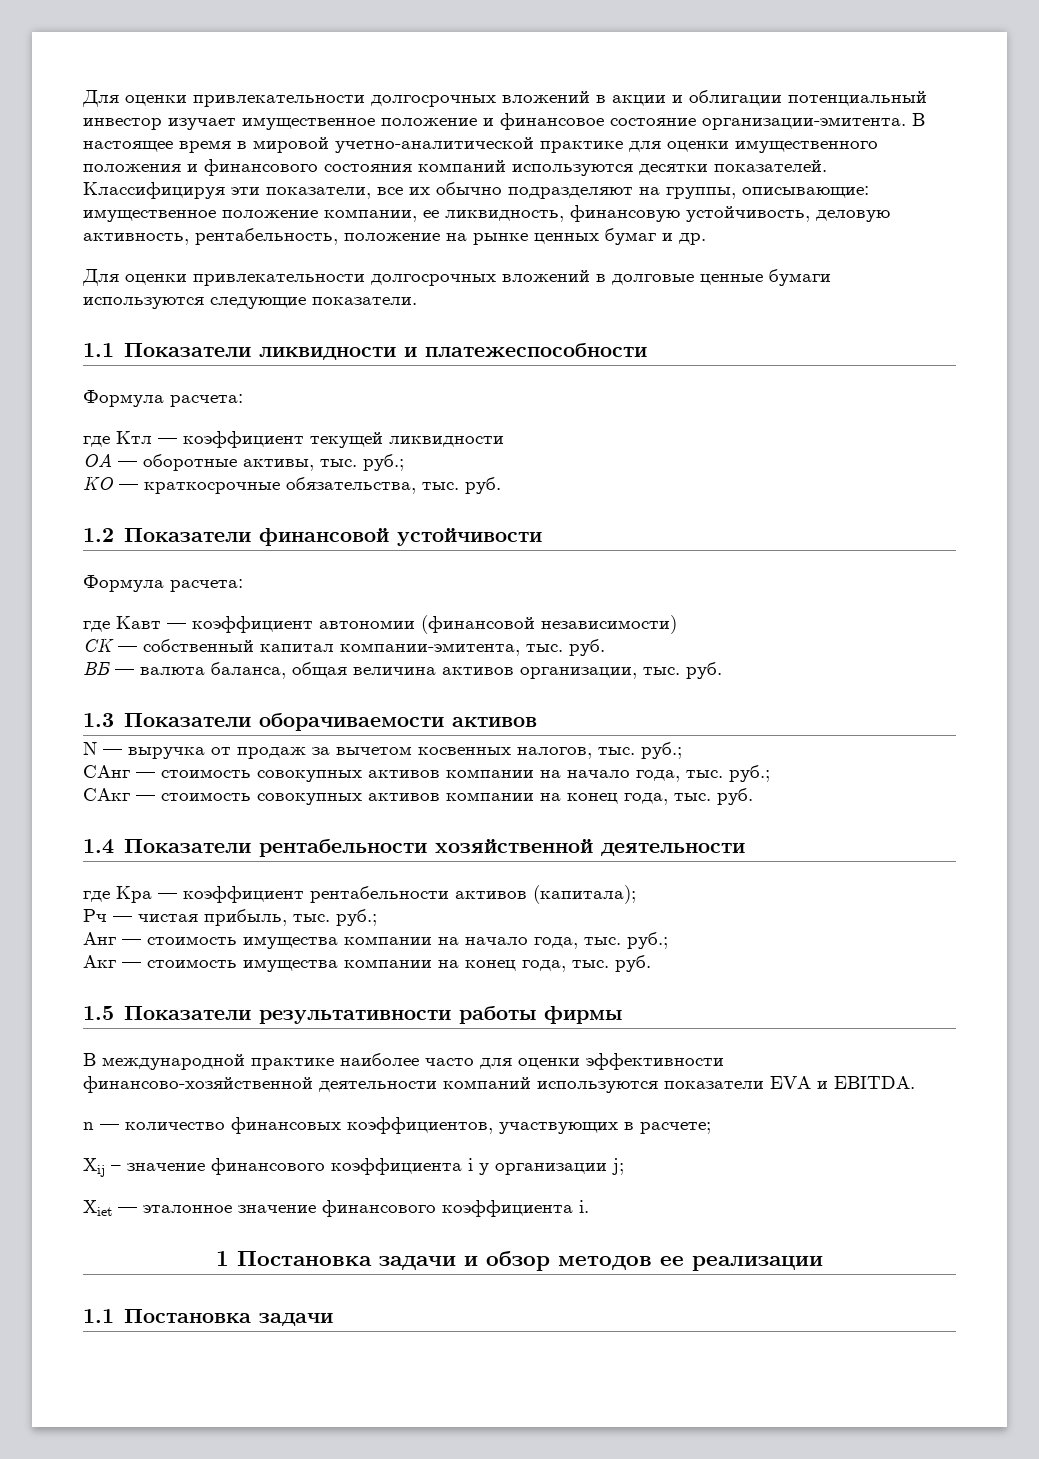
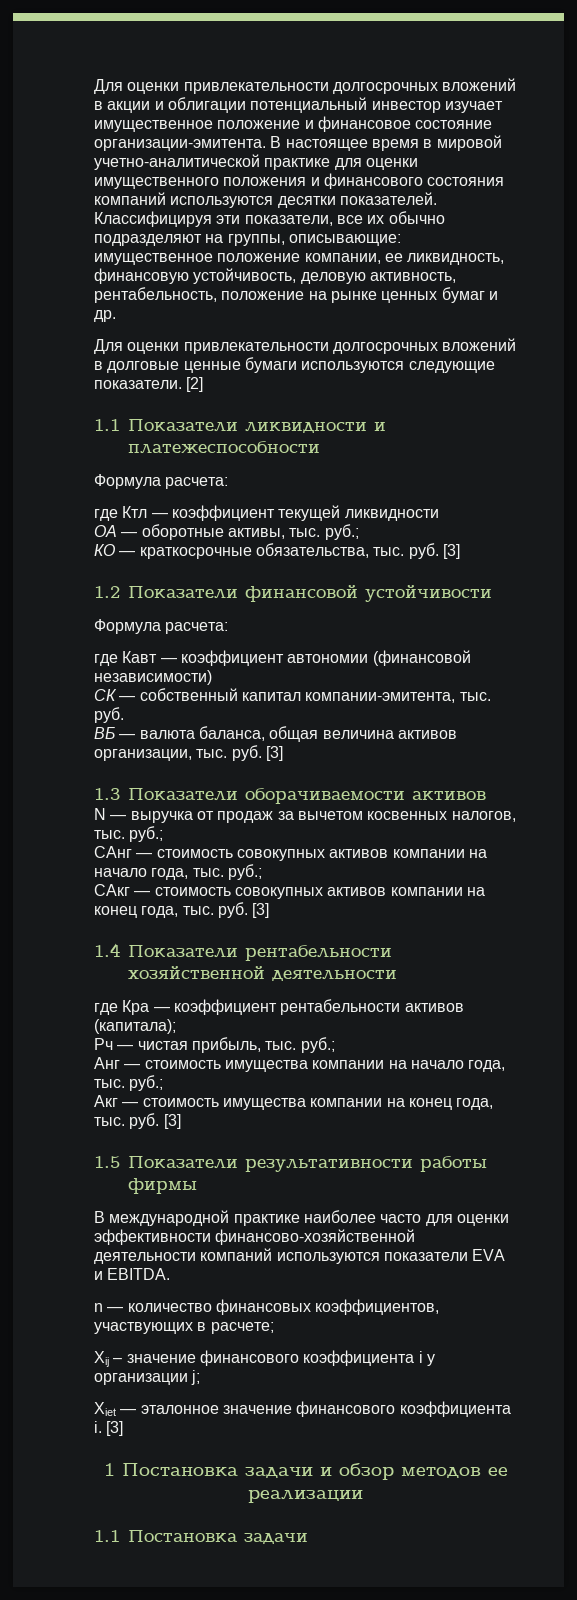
(417, 301) none -> [186,377,204,392] [2]
(501, 485) none -> [442,544,460,559] [3]
(722, 670) none -> [265,746,283,761] [3]
(753, 796) none -> [252,903,270,918] [3]
(651, 963) none -> [163,1114,181,1129] [3]
(589, 1206) none -> [106,1421,124,1436] [3]

